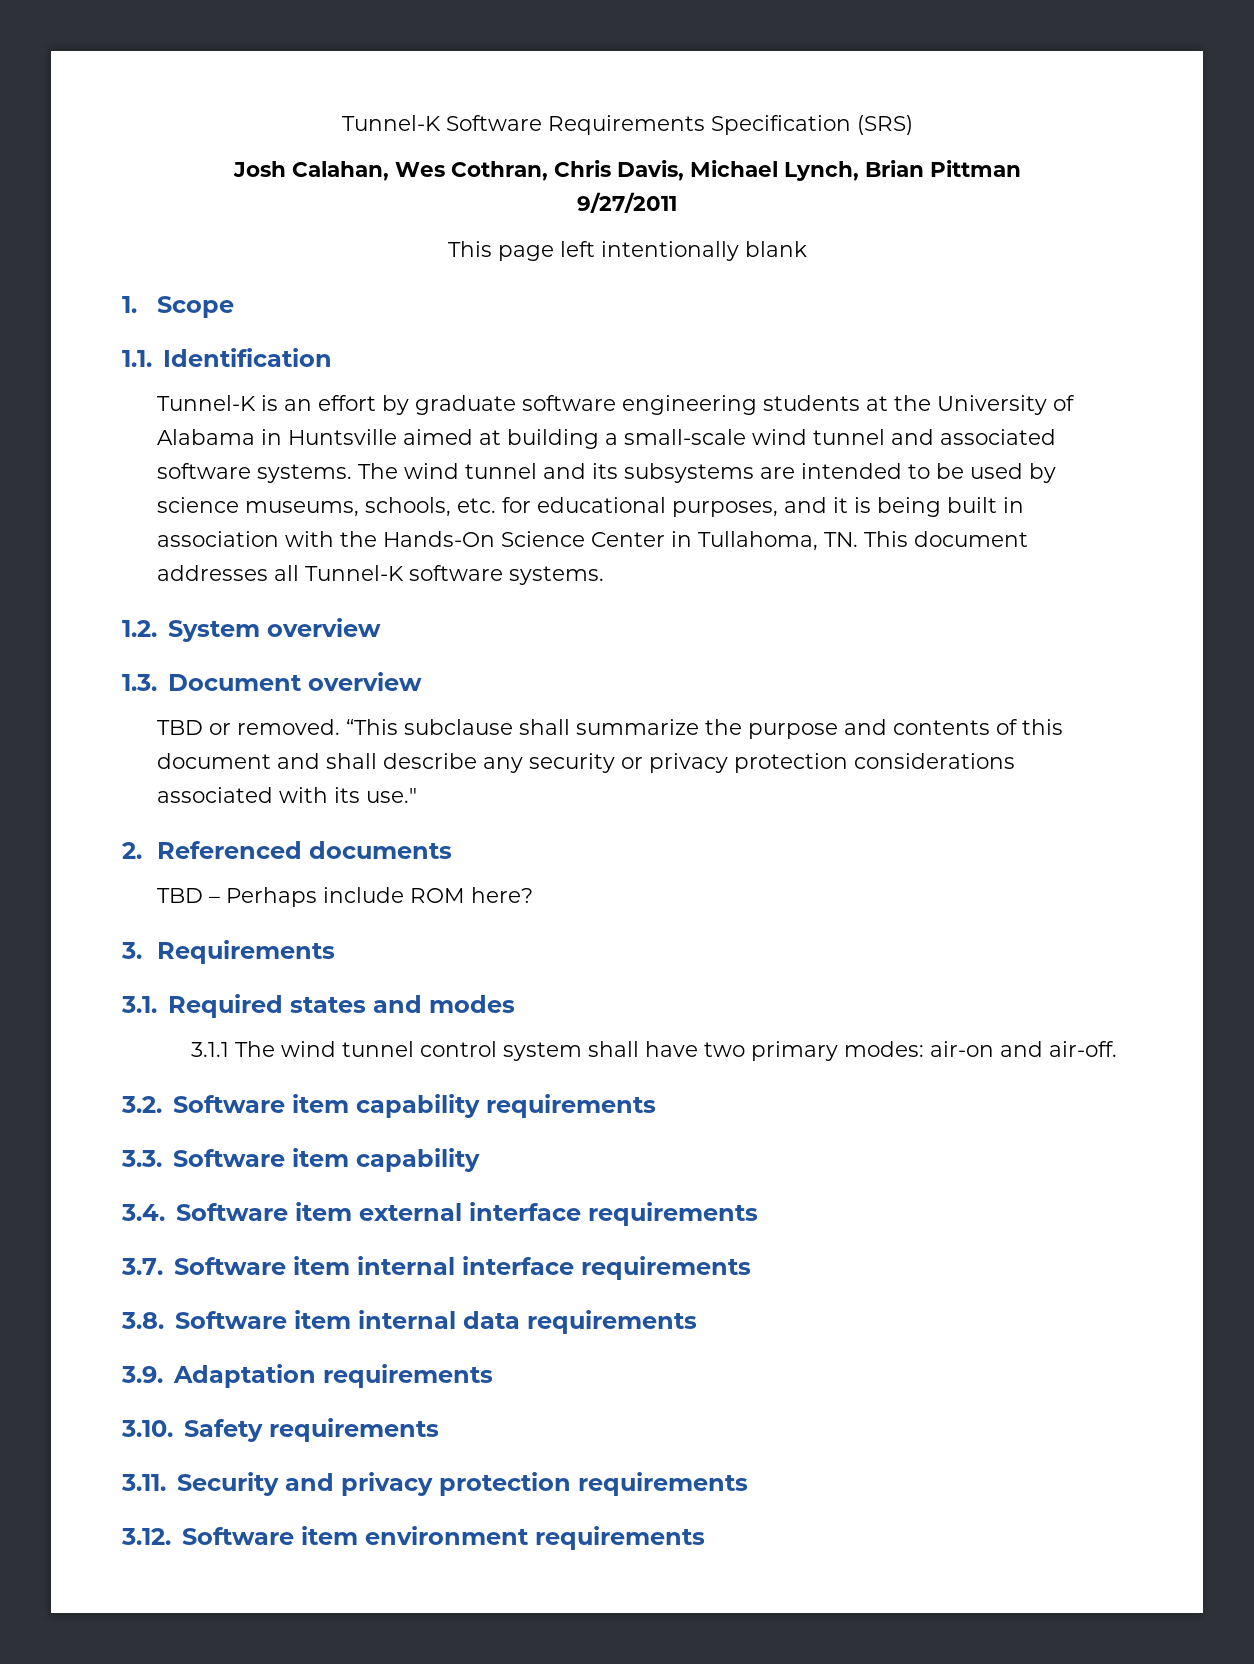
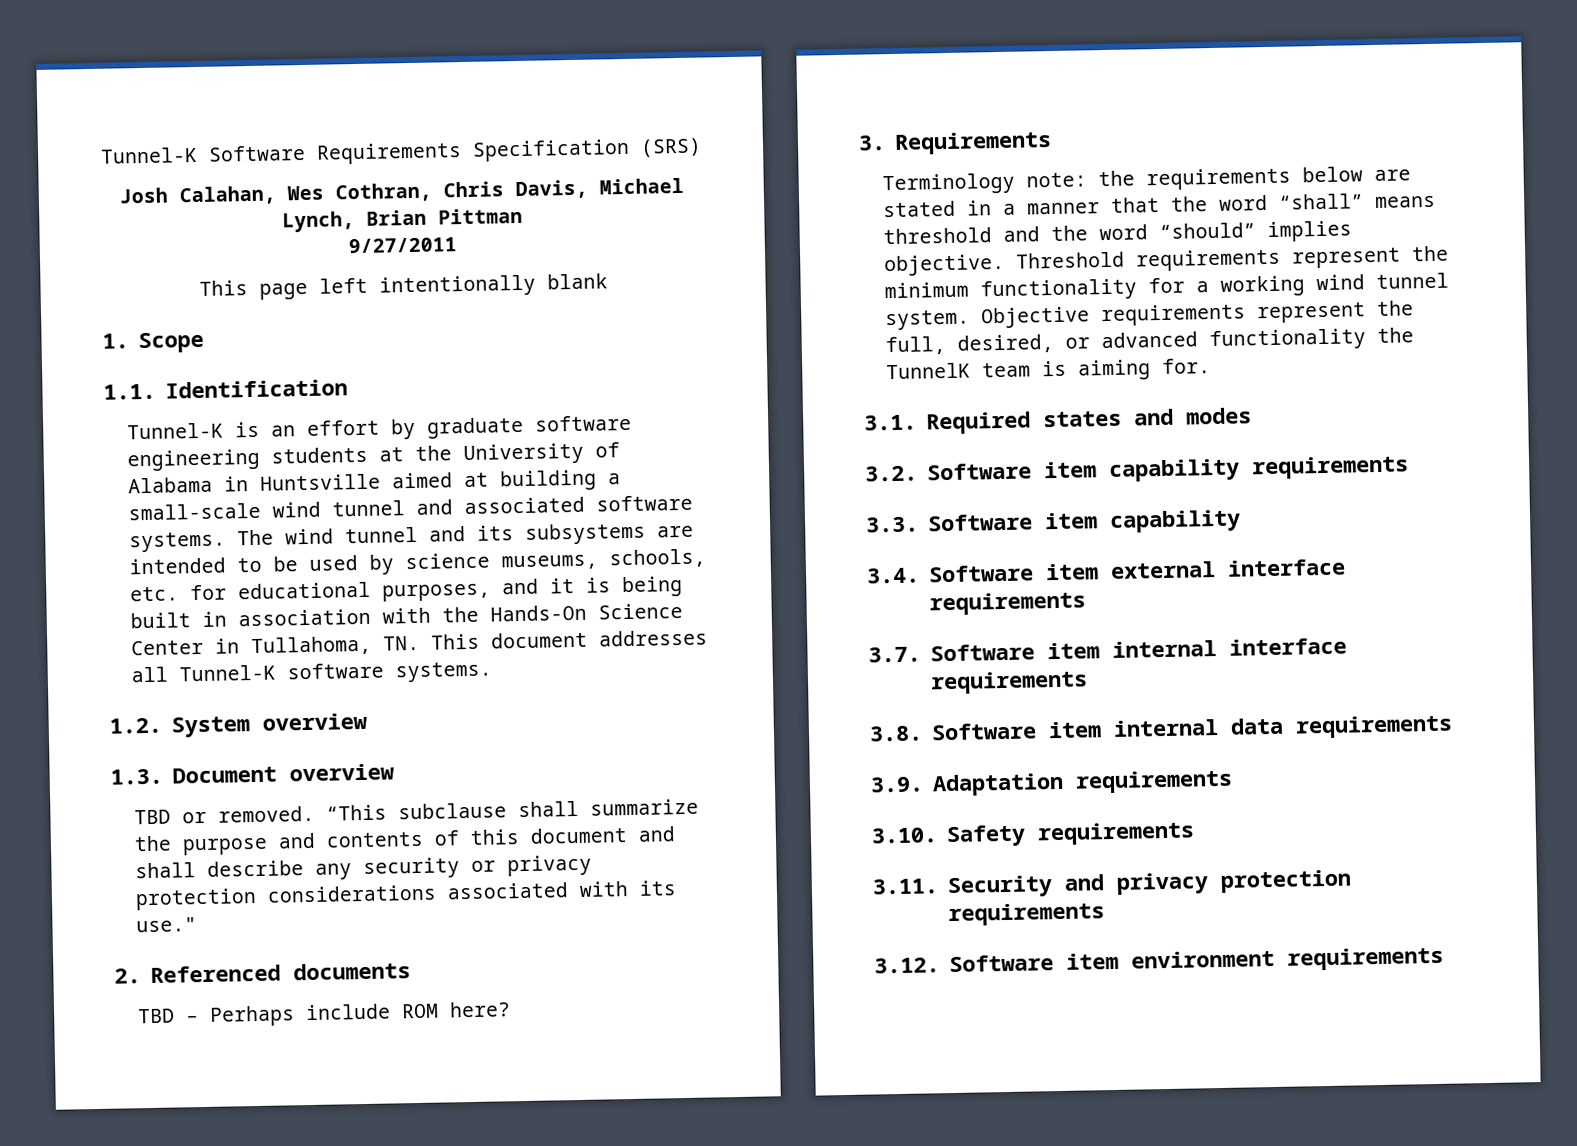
(335, 952) none -> [882,166,1412,196] [883,193,1437,218] [883,220,1353,245] [884,245,1450,277] [884,272,1450,302] [885,300,1415,331] [885,327,1415,356] [886,358,1212,381] // Terminology note: the requirements below are stated in a manner that the word “shall” means threshold and the word “should” implies objective. Threshold requirements represent the minimum functionality for a working wind tunnel system. Objective requirements represent the full, desired, or advanced functionality the TunnelK team is aiming for.
[191,1041,1118,1061] // 3.1.1 The wind tunnel control system shall have two primary modes: air-on and air-off. -> (1252, 416) none

